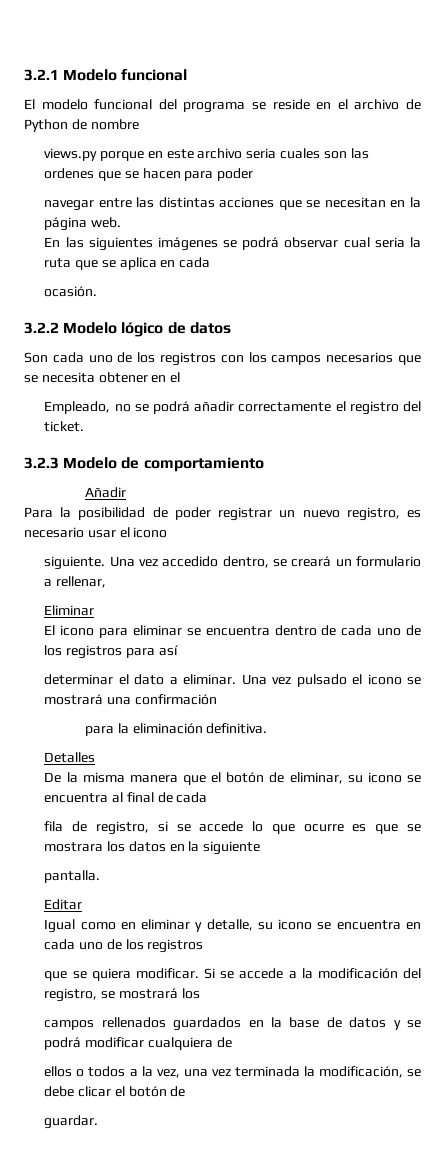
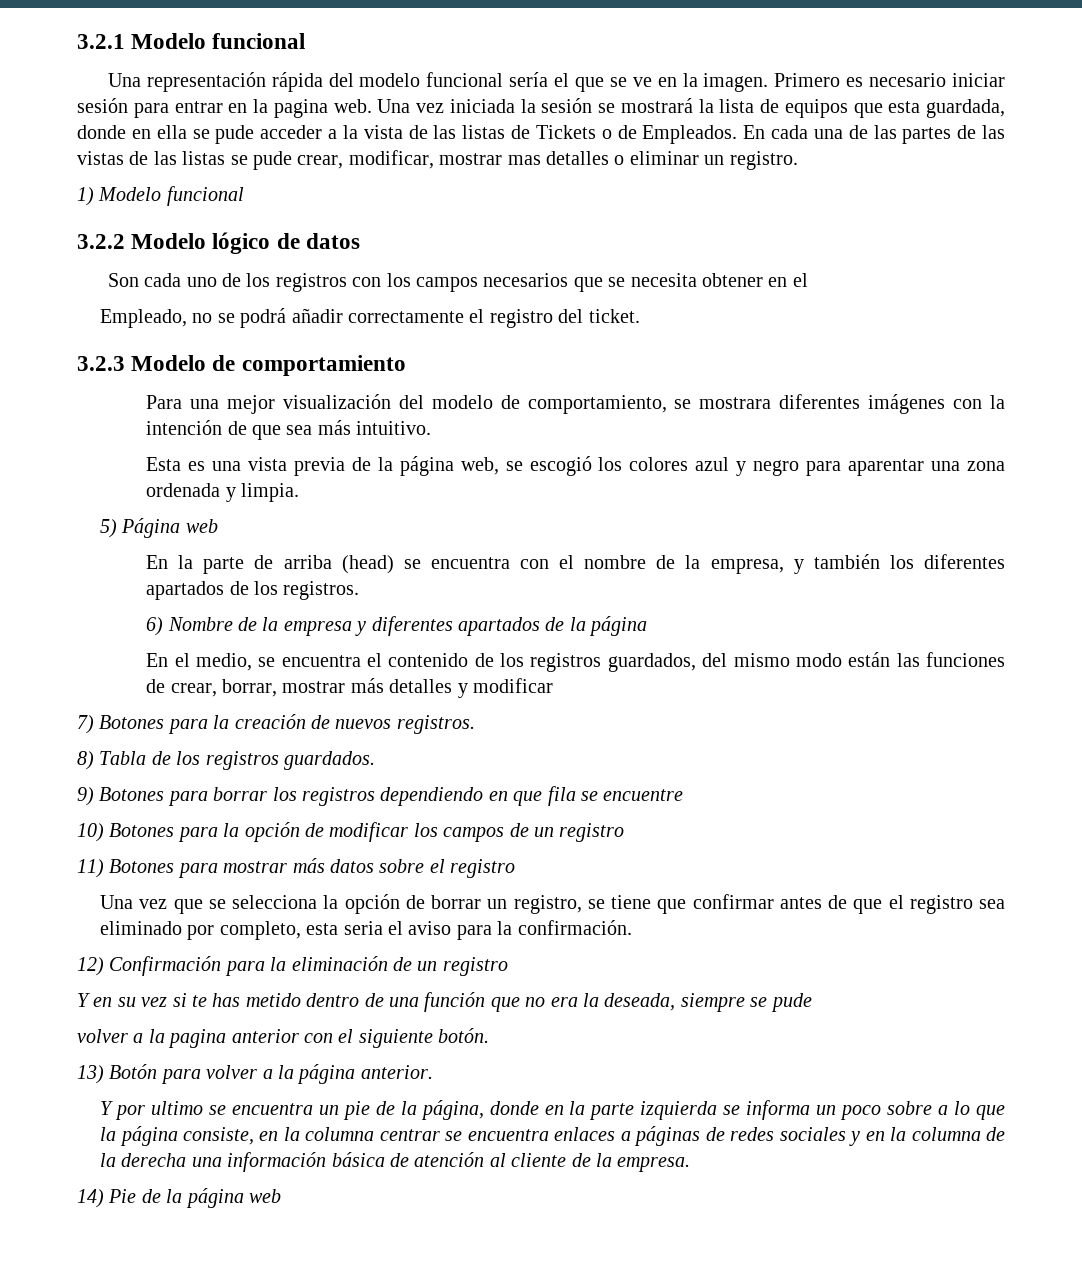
[24,99,422,113] [24,119,139,132] [44,148,369,161] [44,168,254,181] [44,197,421,211] [44,217,122,231] [44,237,421,251] [44,257,211,270] [44,286,98,297] El modelo funcional del programa se reside en el archivo de Python de nombre // views.py porque en este archivo seria cuales son las ordenes que se hacen para poder // navegar entre las distintas acciones que se necesitan en la página web. // En las siguientes imágenes se podrá observar cual seria la ruta que se aplica en cada // ocasión. -> [107,72,1006,92] [77,98,1005,118] [77,125,1006,144] [77,150,798,170] [77,186,244,206] Una representación rápida del modelo funcional sería el que se ve en la imagen. Primero es necesario iniciar sesión para entrar en la pagina web. Una vez iniciada la sesión se mostrará la lista de equipos que esta guardada, donde en ella se pude acceder a la vista de las listas de Tickets o de Empleados. En cada una de las partes de las vistas de las listas se pude crear, modificar, mostrar mas detalles o eliminar un registro. // 1) Modelo funcional
[85,487,127,498] [24,507,422,521] [24,527,168,538] [44,556,421,570] [44,576,107,588] [44,605,95,616] [44,625,421,638] [44,645,178,659] [44,674,421,687] [44,694,217,705] [85,723,268,736] [44,752,96,763] [44,772,421,785] [44,792,208,803] [44,821,421,835] [44,841,261,855] [44,870,101,883] [44,899,83,910] [44,919,421,933] [44,939,204,953] [44,968,421,981] [44,988,200,1002] [44,1017,421,1031] [44,1037,232,1050] [44,1066,421,1078] [44,1086,186,1097] [44,1115,99,1129] Añadir // Para la posibilidad de poder registrar un nuevo registro, es necesario usar el icono // siguiente. Una vez accedido dentro, se creará un formulario a rellenar, // Eliminar // El icono para eliminar se encuentra dentro de cada uno de los registros para así // determinar el dato a eliminar. Una vez pulsado el icono se mostrará una confirmación // para la eliminación definitiva. // Detalles // De la misma manera que el botón de eliminar, su icono se encuentra al final de cada // fila de registro, si se accede lo que ocurre es que se mostrara los datos en la siguiente // pantalla. // Editar // Igual como en eliminar y detalle, su icono se encuentra en cada uno de los registros // que se quiera modificar. Si se accede a la modificación del registro, se mostrará los // campos rellenados guardados en la base de datos y se podrá modificar cualquiera de // ellos o todos a la vez, una vez terminada la modificación, se debe clicar el botón de // guardar. -> [146,394,1005,414] [146,420,432,440] [146,456,1006,476] [146,483,299,502] [100,518,218,538] [146,554,1006,574] [146,581,360,600] [146,616,648,636] [146,652,1005,672] [146,678,553,698] [77,714,475,734] [77,751,375,770] [77,786,684,806] [77,822,625,842] [77,858,516,878] [100,894,1006,914] [100,920,632,940] [77,956,508,976] [77,992,812,1012] [77,1028,490,1048] [77,1064,433,1084] [100,1100,1006,1120] [100,1126,1005,1146] [100,1152,691,1172] [77,1188,281,1208] Para una mejor visualización del modelo de comportamiento, se mostrara diferentes imágenes con la intención de que sea más intuitivo. // Esta es una vista previa de la página web, se escogió los colores azul y negro para aparentar una zona ordenada y limpia. // 5) Página web // En la parte de arriba (head) se encuentra con el nombre de la empresa, y también los diferentes apartados de los registros. // 6) Nombre de la empresa y diferentes apartados de la página // En el medio, se encuentra el contenido de los registros guardados, del mismo modo están las funciones de crear, borrar, mostrar más detalles y modificar // 7) Botones para la creación de nuevos registros. // 8) Tabla de los registros guardados. // 9) Botones para borrar los registros dependiendo en que fila se encuentre // 10) Botones para la opción de modificar los campos de un registro // 11) Botones para mostrar más datos sobre el registro // Una vez que se selecciona la opción de borrar un registro, se tiene que confirmar antes de que el registro sea eliminado por completo, esta seria el aviso para la confirmación. // 12) Confirmación para la eliminación de un registro // Y en su vez si te has metido dentro de una función que no era la deseada, siempre se pude // volver a la pagina anterior con el siguiente botón. // 13) Botón para volver a la página anterior. // Y por ultimo se encuentra un pie de la página, donde en la parte izquierda se informa un poco sobre a lo que la página consiste, en la columna centrar se encuentra enlaces a páginas de redes sociales y en la columna de la derecha una información básica de atención al cliente de la empresa. // 14) Pie de la página web

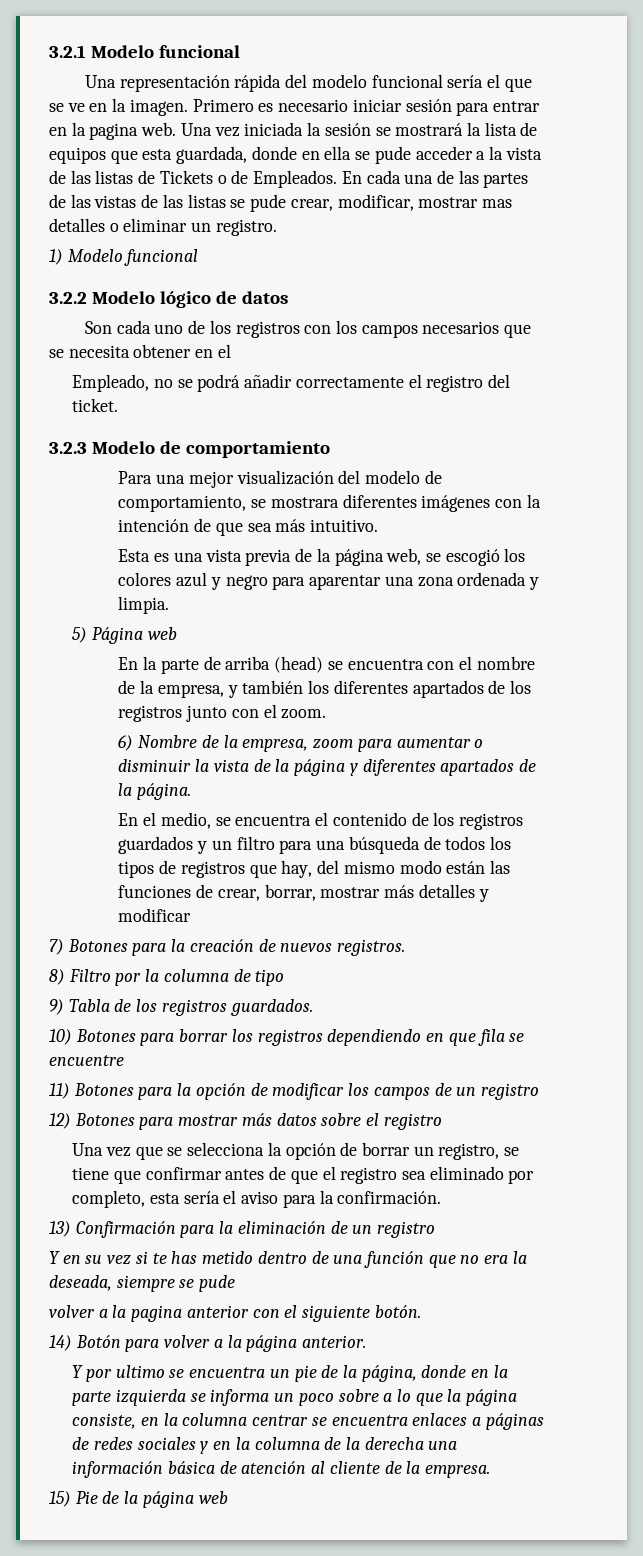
[283,581,360,600] registros. -> [118,704,327,722] registros junto con el zoom.
[283,621,352,636] empresa -> [242,737,484,752] [118,759,346,776] empresa, zoom para aumentar o disminuir la vista de la página
[589,616,648,636] página -> [137,783,192,800] página.
[607,653,696,672] guardados, -> [118,836,512,854] [118,860,313,878] guardados y un filtro para una búsqueda de todos los tipos de registros que hay,
(94, 760) none -> [68,969,285,986] [49,999,64,1015] Filtro por la columna de tipo // 9)
[77,787,94,806] 9) -> [49,1029,72,1045] 10)
[77,823,104,842] 10) -> [49,1083,70,1099] 11)
[77,859,104,878] 11) -> [49,1113,71,1129] 12)
[343,921,383,935] seria -> [183,1191,220,1204] sería
[77,957,104,976] 12) -> [49,1221,71,1237] 13)
[77,1065,104,1084] 13) -> [49,1335,72,1351] 14)
[77,1189,104,1208] 14) -> [49,1491,71,1507] 15)

